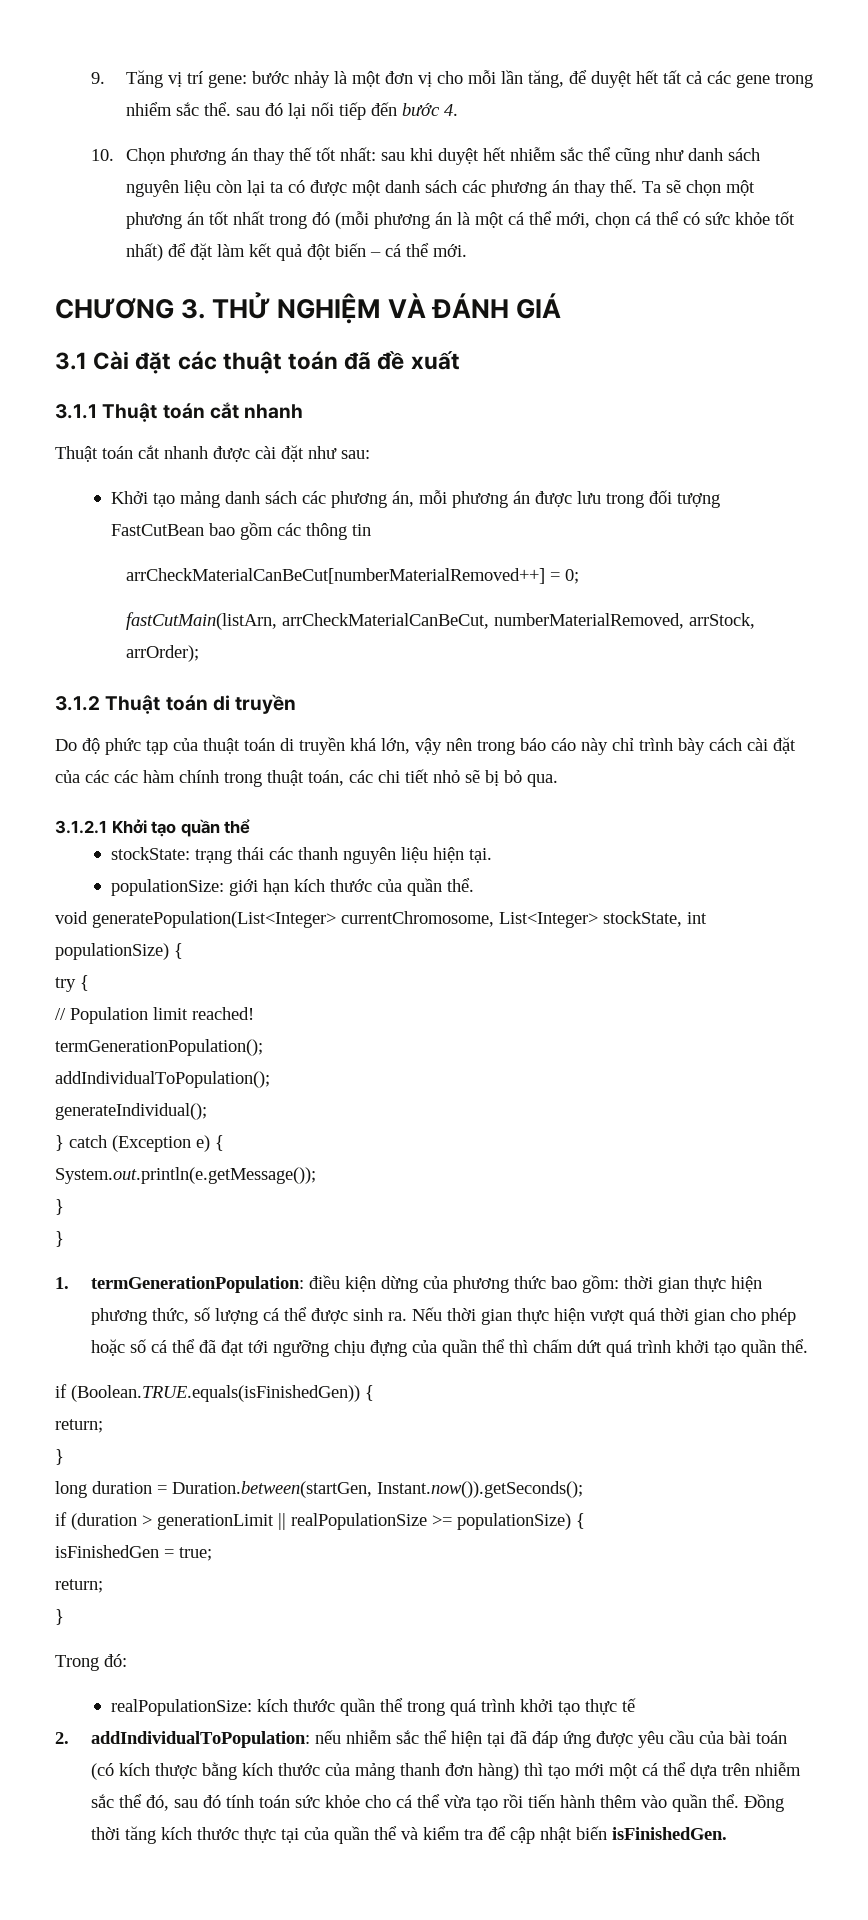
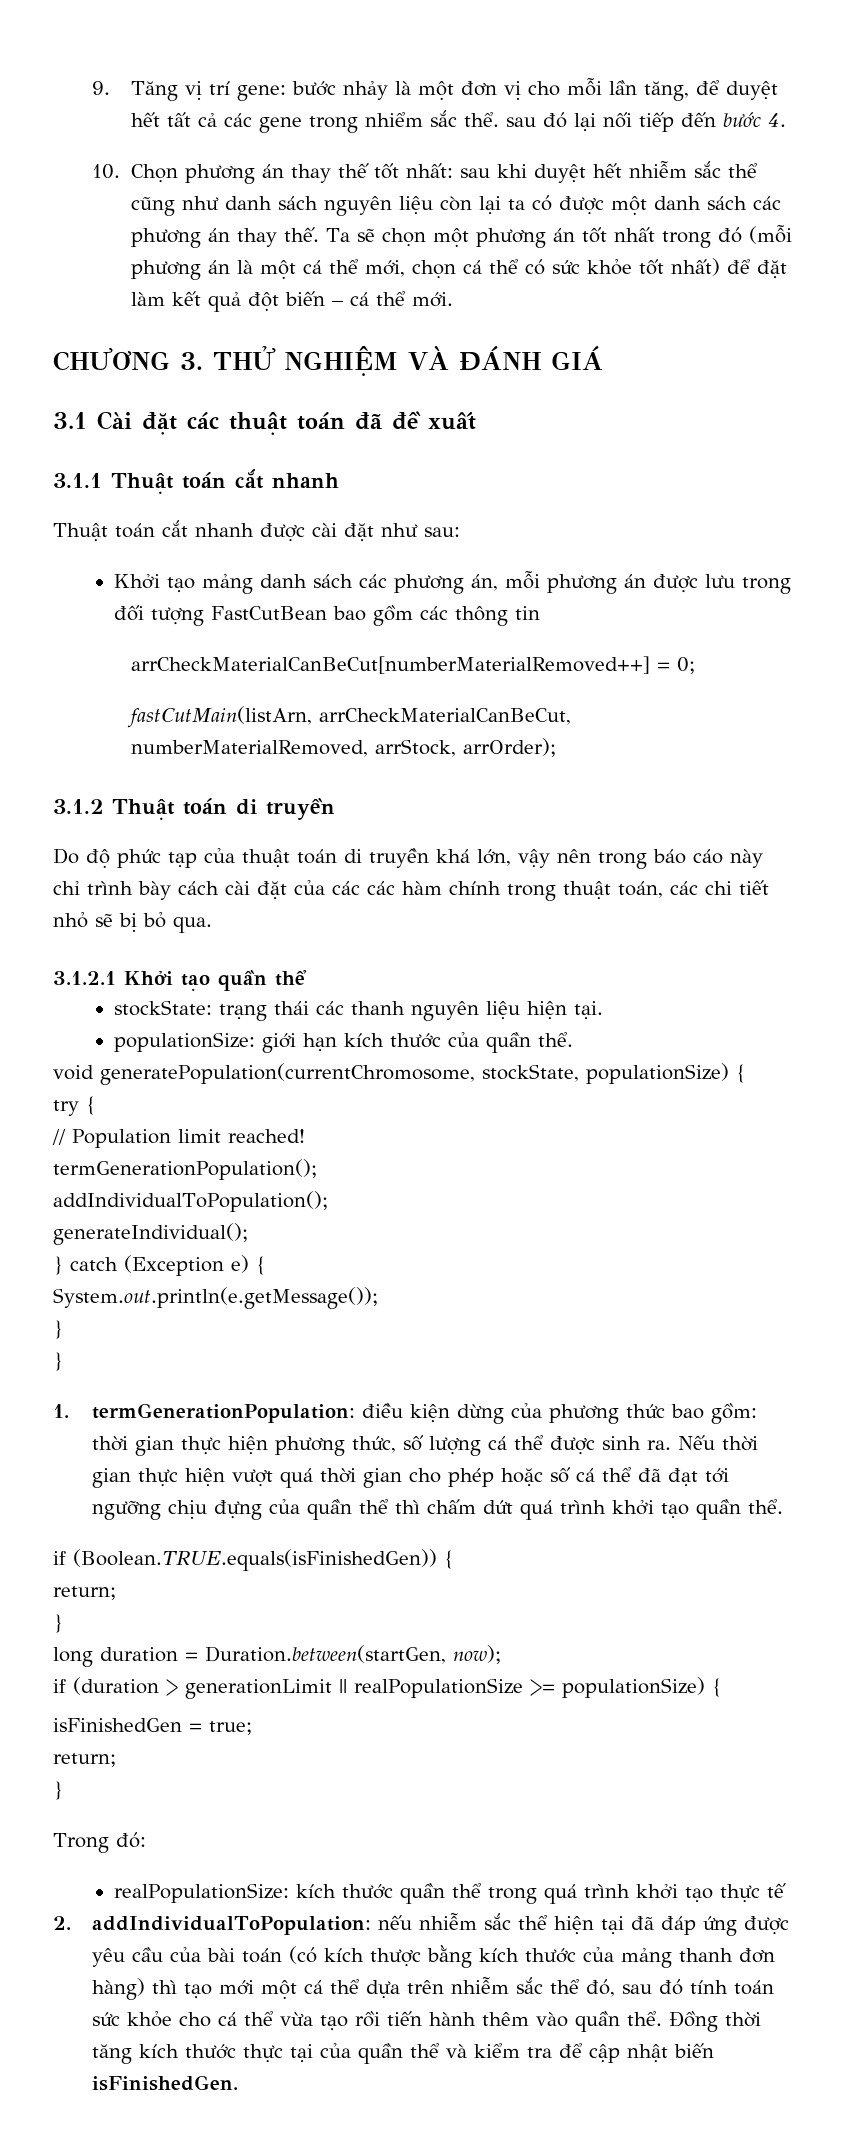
[92,911,707,928] generatePopulation(List<Integer> currentChromosome, List<Integer> stockState, int -> [100,1063,579,1085] generatePopulation(currentChromosome, stockState,
[377,1481,583,1498] Instant.now()).getSeconds(); -> [453,1645,501,1664] now);

